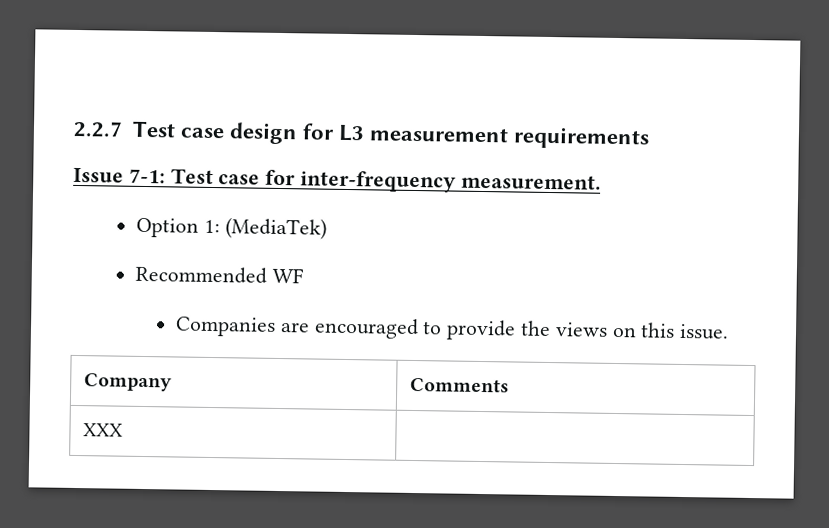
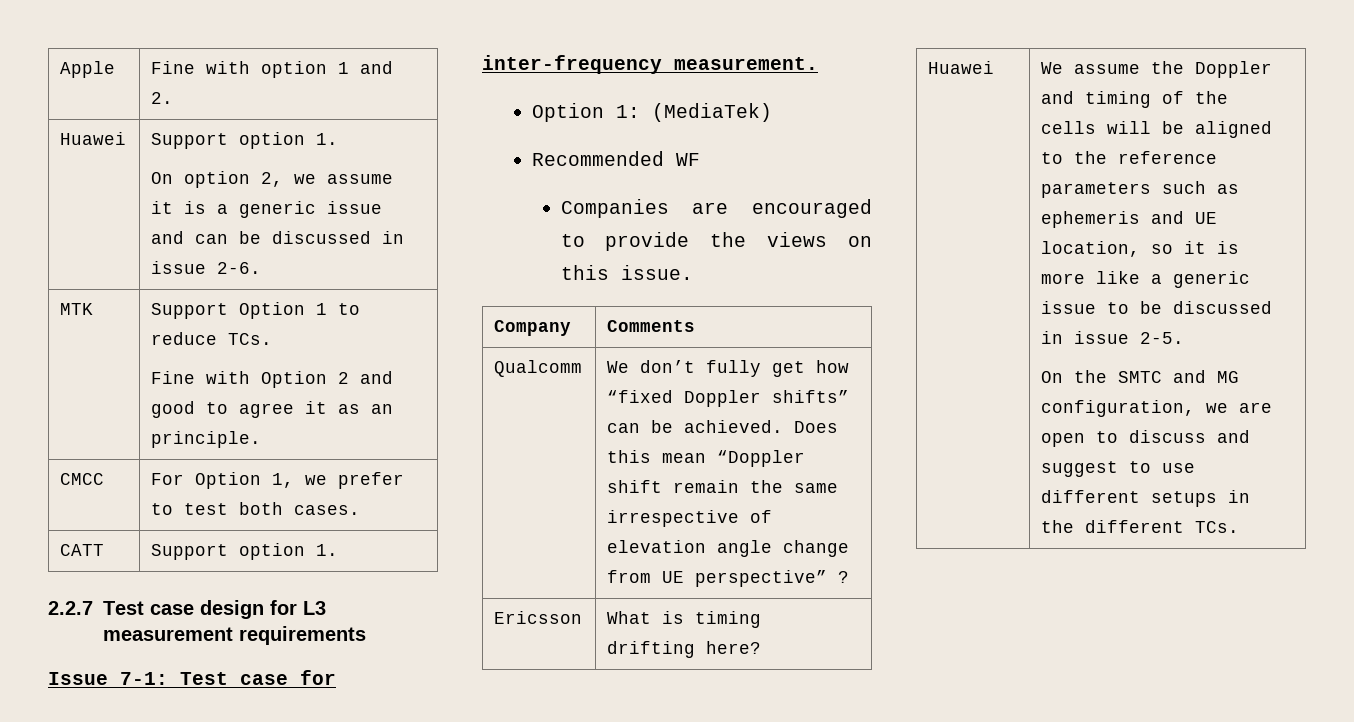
(73, 129) none -> [60,61,116,78] [151,61,394,78] [151,92,174,104] [60,132,127,145] [151,132,339,149] [151,171,394,188] [151,201,383,218] [151,231,405,244] [151,261,262,274] [60,303,94,315] [151,302,361,319] [151,332,273,345] [151,371,394,388] [151,401,394,418] [151,431,262,448] [60,473,105,485] [151,472,405,489] [151,502,361,515] [60,544,105,556] [151,543,339,560] Apple | Fine with option 1 and 2. // Huawei | Support option 1. // On option 2, we assume it is a generic issue and can be discussed in issue 2-6. // MTK | Support Option 1 to reduce TCs. // Fine with Option 2 and good to agree it as an principle. // CMCC | For Option 1, we prefer to test both cases. // CATT | Support option 1. //
[83,423,124,437] XXX | -> [494,360,583,377] [607,360,850,377] [607,390,850,407] [607,420,839,433] [607,450,806,467] [607,480,839,493] [607,510,773,527] [607,540,850,557] [607,570,850,587] [494,611,583,624] [607,611,762,628] [607,641,762,658] [928,61,995,74] [1041,61,1273,78] [1041,91,1229,108] [1041,121,1273,138] [1041,151,1218,164] [1041,181,1240,198] [1041,211,1218,228] [1041,241,1240,257] [1041,271,1251,288] [1041,301,1273,314] [1041,331,1185,344] [1041,370,1240,383] [1041,400,1273,417] [1041,430,1251,447] [1041,461,1196,477] [1041,490,1251,507] [1041,520,1240,533] Qualcomm | We don’t fully get how “fixed Doppler shifts” can be achieved. Does this mean “Doppler shift remain the same irrespective of elevation angle change from UE perspective” ? // Ericsson | What is timing drifting here? // Huawei | We assume the Doppler and timing of the cells will be aligned to the reference parameters such as ephemeris and UE location, so it is more like a generic issue to be discussed in issue 2-5. // On the SMTC and MG configuration, we are open to discuss and suggest to use different setups in the different TCs.

